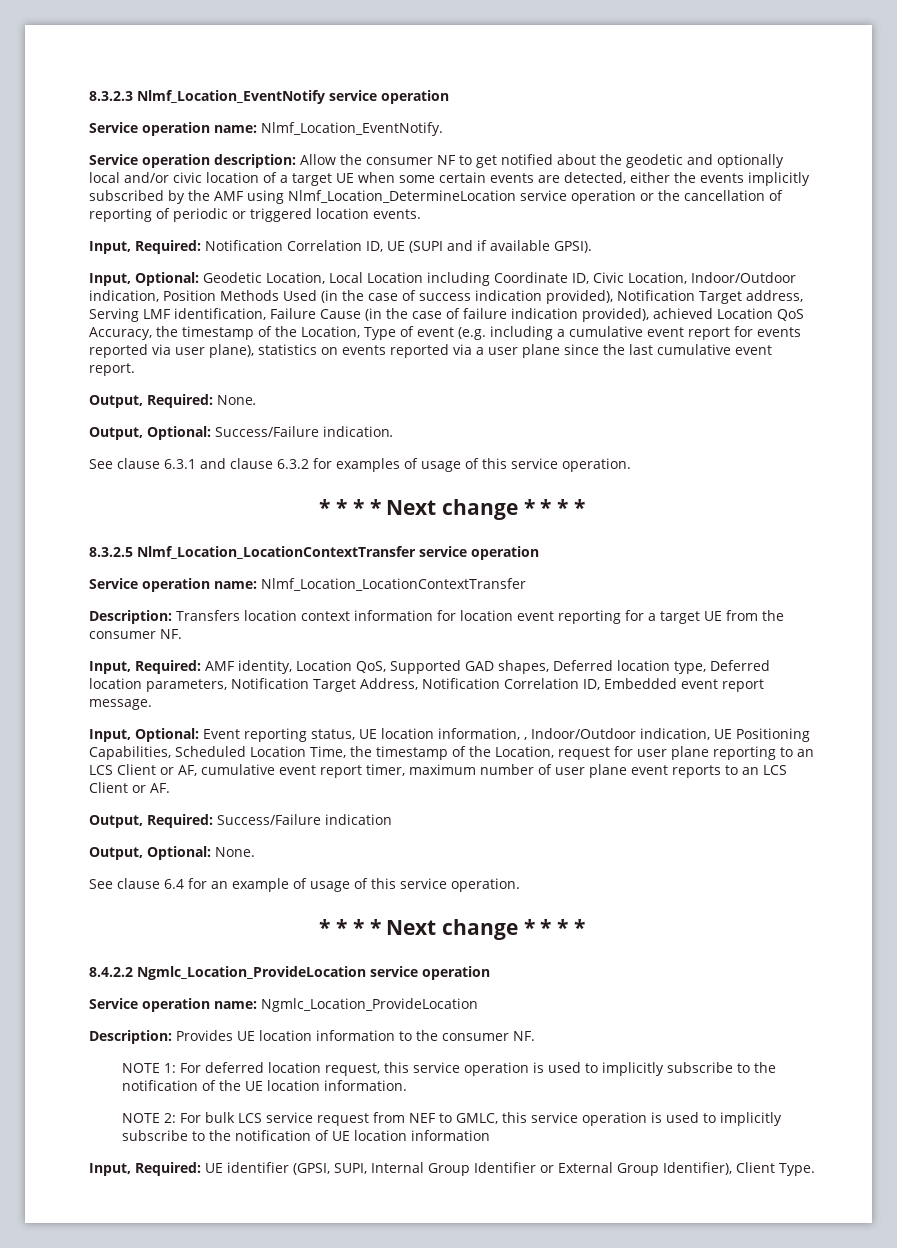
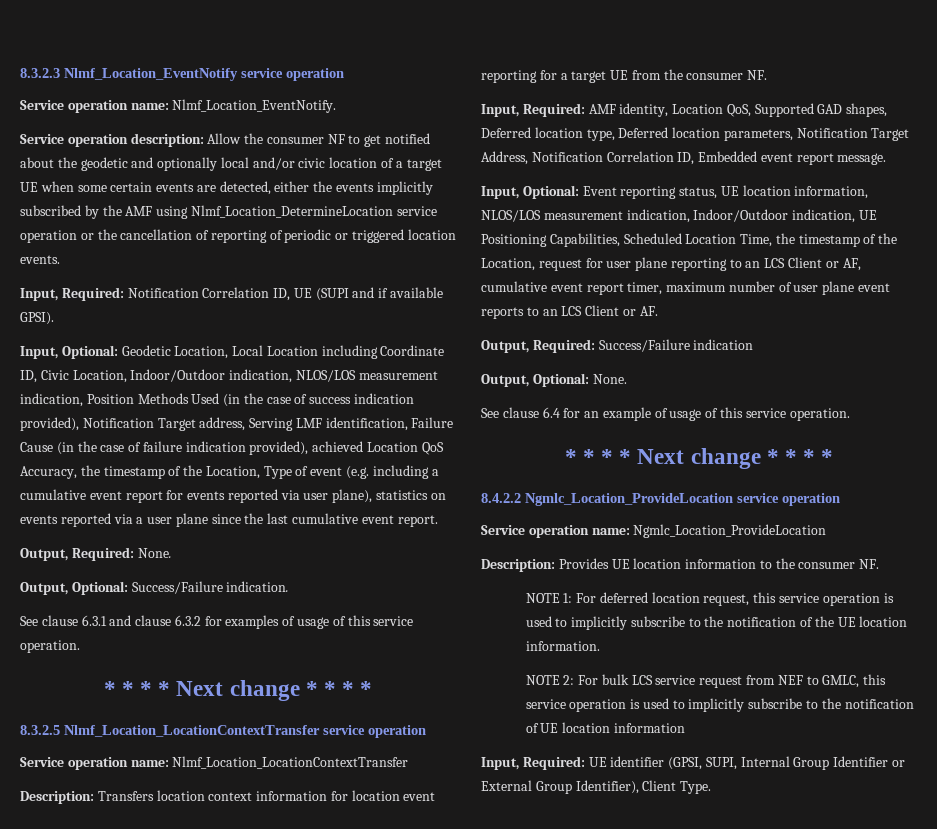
(159, 296) none -> [295,370,438,382] [20,393,83,407] NLOS/LOS measurement indication,
[524,737,527,740] , -> [481,209,690,223] NLOS/LOS measurement indication,

